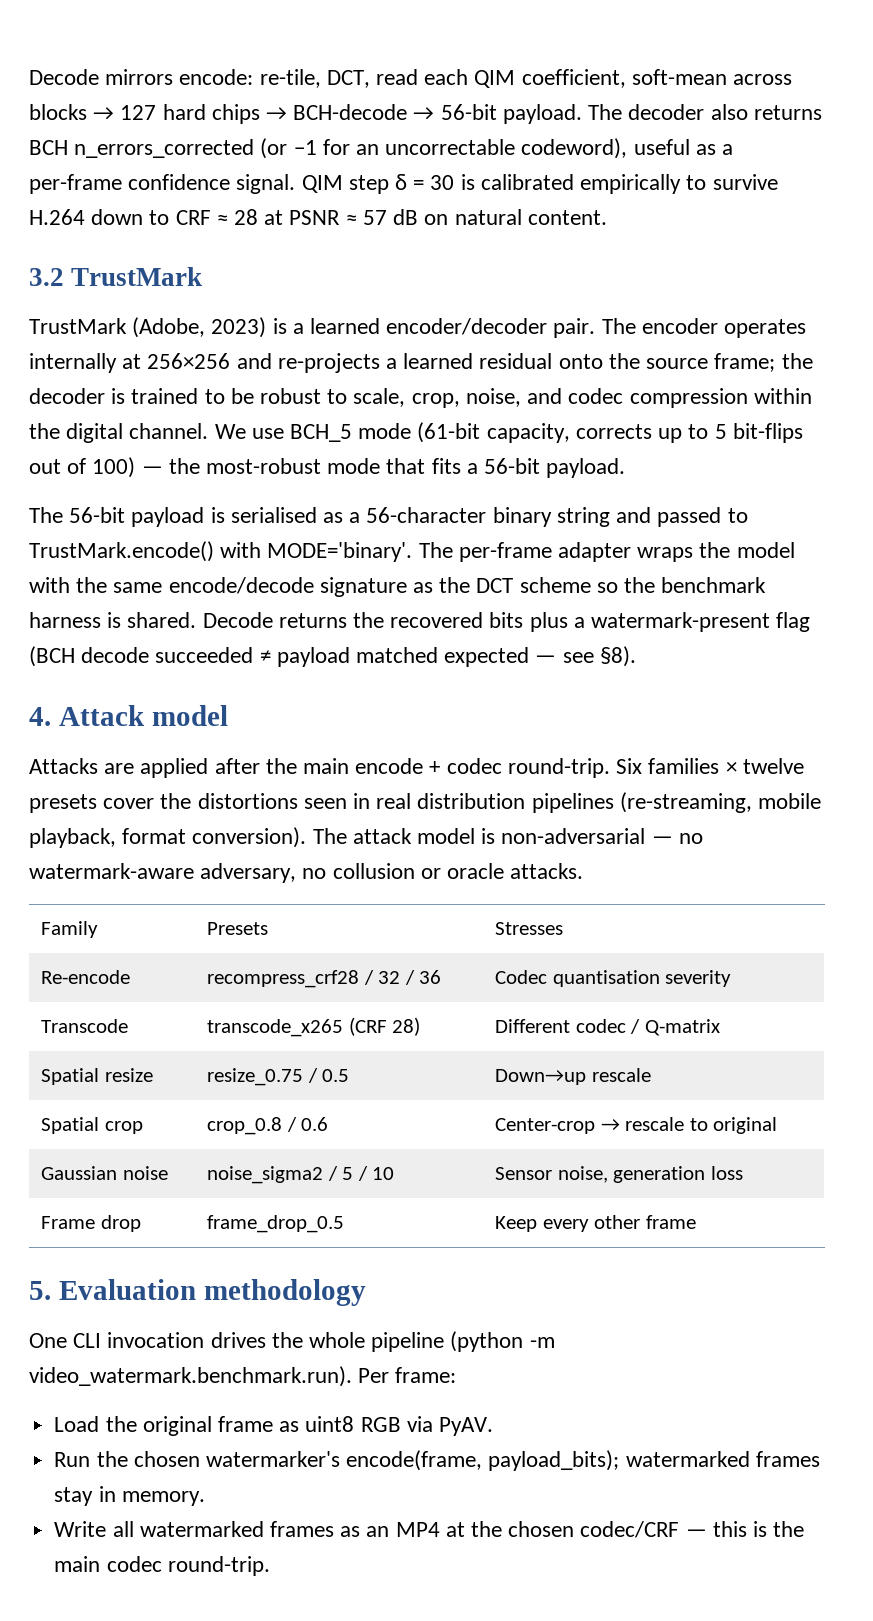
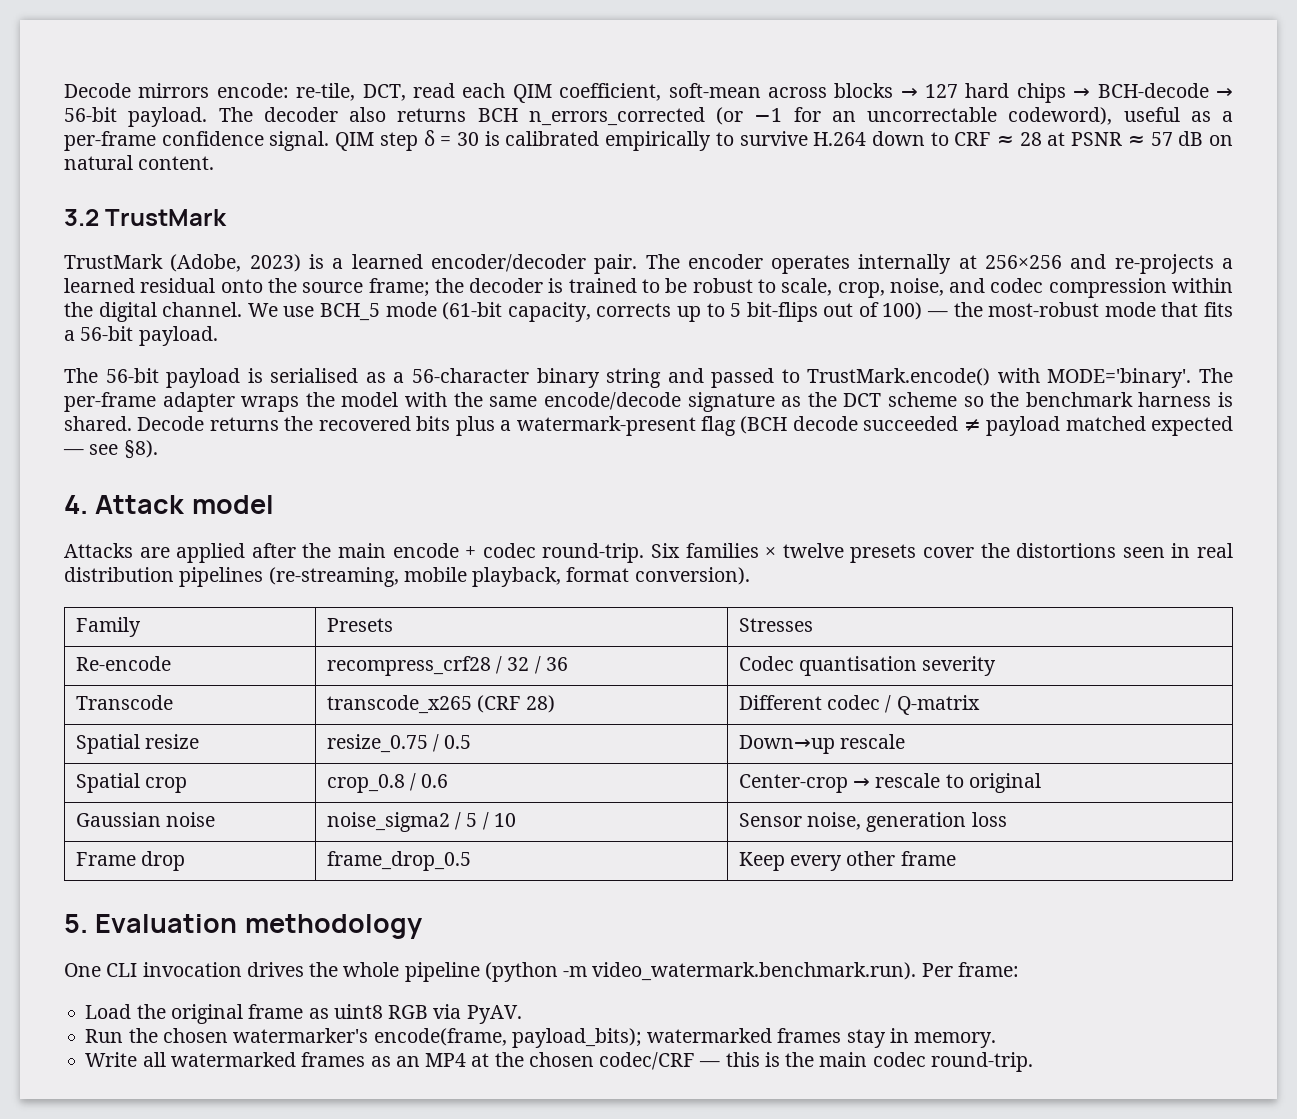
[312,828,703,844] [29,863,584,883] The attack model is non-adversarial — no watermark-aware adversary, no collusion or oracle attacks. -> (750, 576) none

